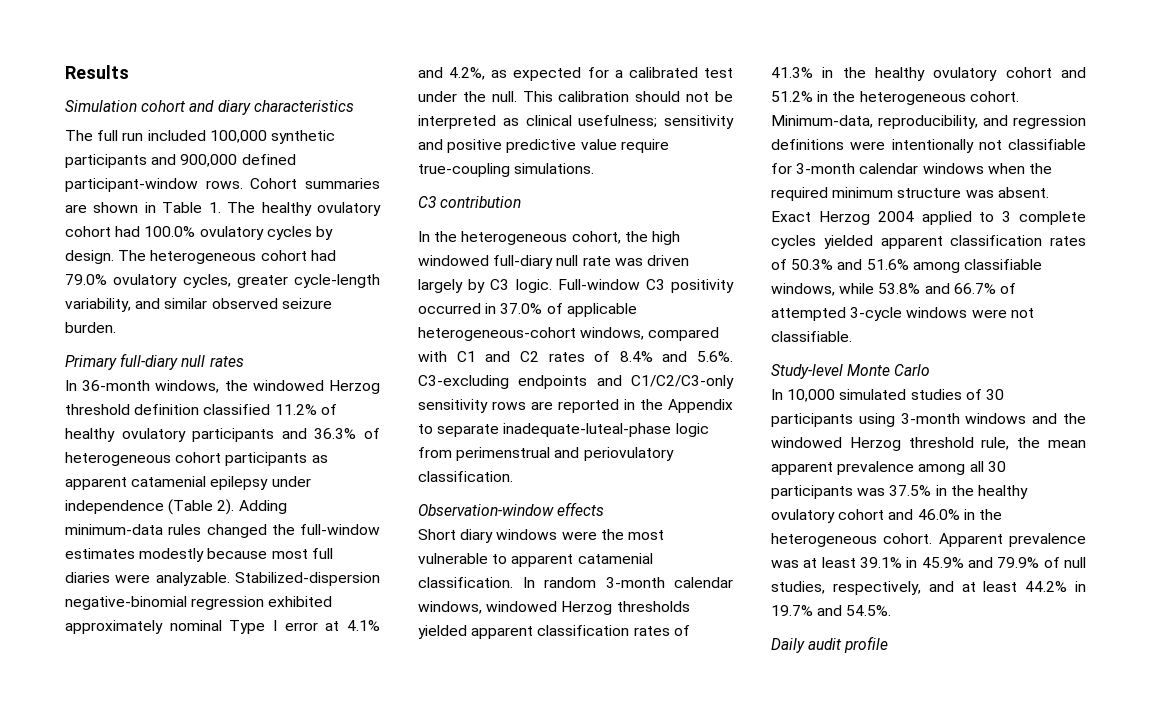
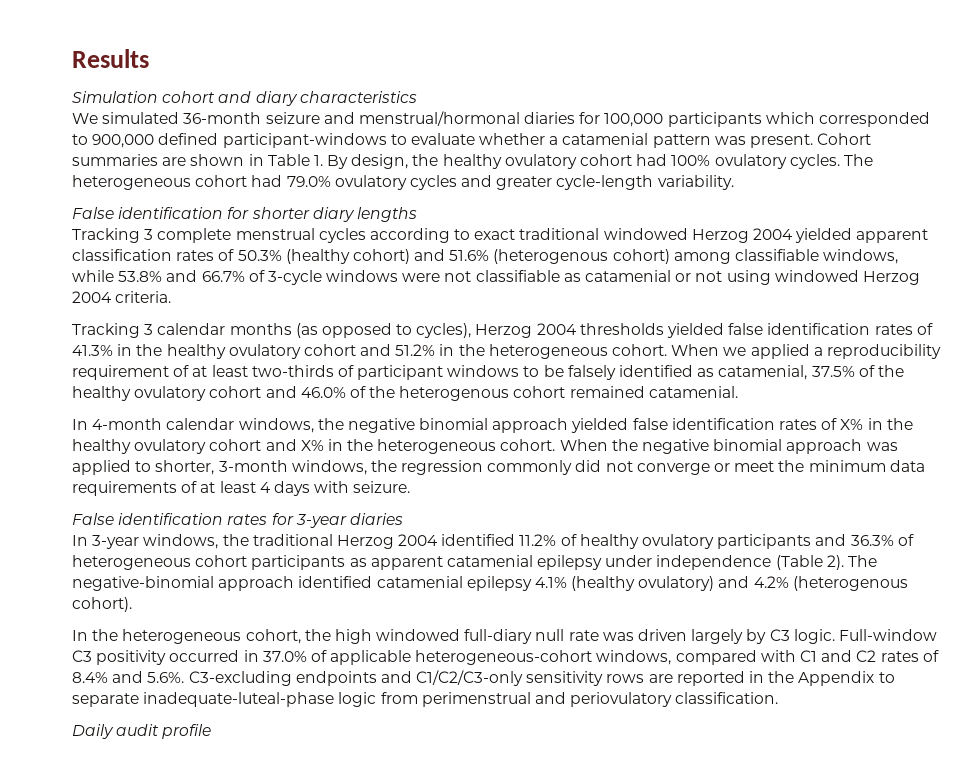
[65,130,335,144] [65,154,296,168] [65,178,243,192] The full run included 100,000 synthetic participants and 900,000 defined participant-window rows. -> [72,111,931,127] [72,133,814,148] We simulated 36-month seizure and menstrual/hormonal diaries for 100,000 participants which corresponded to 900,000 defined participant-windows to evaluate whether a catamenial pattern was present.
[227,202,256,213] The -> [327,154,439,169] By design, the
[144,226,333,240] [65,250,114,264] 100.0% ovulatory cycles by design. -> [671,154,840,169] 100% ovulatory cycles.
[182,274,380,288] [65,298,332,312] [65,322,116,333] [65,353,244,370] [65,380,380,394] [65,404,271,415] cycles, greater cycle-length variability, and similar observed seizure burden. // Primary full-diary null rates // In 36-month windows, the windowed Herzog threshold definition classified -> [409,175,734,190] [72,207,417,222] [72,228,929,243] [72,249,899,264] [72,270,920,285] [72,291,172,303] [72,323,933,338] [72,344,941,359] [72,365,904,380] [72,386,738,401] [72,418,913,433] [72,439,898,454] [72,460,925,475] [72,481,411,496] [72,513,403,528] [72,534,516,549] cycles and greater cycle-length variability. // False identification for shorter diary lengths // Tracking 3 complete menstrual cycles according to exact traditional windowed Herzog 2004 yielded apparent classification rates of 50.3% (healthy cohort) and 51.6% (heterogenous cohort) among classifiable windows, while 53.8% and 66.7% of 3-cycle windows were not classifiable as catamenial or not using windowed Herzog 2004 criteria. // Tracking 3 calendar months (as opposed to cycles), Herzog 2004 thresholds yielded false identification rates of 41.3% in the healthy ovulatory cohort and 51.2% in the heterogeneous cohort. When we applied a reproducibility requirement of at least two-thirds of participant windows to be falsely identified as catamenial, 37.5% of the healthy ovulatory cohort and 46.0% of the heterogenous cohort remained catamenial. // In 4-month calendar windows, the negative binomial approach yielded false identification rates of X% in the healthy ovulatory cohort and X% in the heterogeneous cohort. When the negative binomial approach was applied to shorter, 3-month windows, the regression commonly did not converge or meet the minimum data requirements of at least 4 days with seizure. // False identification rates for 3-year diaries // In 3-year windows, the traditional Herzog 2004 identified
[238,500,287,514] [65,524,380,538] [65,548,333,562] [65,572,380,586] [65,596,333,610] [65,620,380,634] [418,67,733,81] [418,91,733,102] [418,115,734,129] [418,139,669,153] [418,163,595,177] [418,196,522,208] Adding minimum-data rules changed the full-window estimates modestly because most full diaries were analyzable. Stabilized-dispersion negative-binomial regression exhibited approximately nominal Type I error at 4.1% and 4.2%, as expected for a calibrated test under the null. This calibration should not be interpreted as clinical usefulness; sensitivity and positive predictive value require true-coupling simulations. // C3 contribution -> [848,555,878,567] [72,576,908,591] [72,597,132,612] The negative-binomial approach identified catamenial epilepsy 4.1% (healthy ovulatory) and 4.2% (heterogenous cohort).
[418,502,605,516] [418,529,664,543] [418,553,653,567] [418,577,733,588] [418,601,690,615] [418,625,690,639] [771,67,1086,81] [771,91,1019,105] [771,115,1086,129] [771,139,1086,153] [771,163,1052,174] [771,187,1049,201] [771,211,1086,225] [771,235,1086,249] [771,259,1042,273] [771,283,1016,296] [771,307,1034,321] [771,331,852,342] [771,364,931,379] [771,389,1004,402] [771,413,1086,427] [771,437,1086,451] [771,461,1006,475] [771,485,1028,499] [771,509,1002,523] [771,533,1086,547] [771,557,1086,568] [771,581,1086,595] [771,605,892,616] // Observation-window effects // Short diary windows were the most vulnerable to apparent catamenial classification. In random 3-month calendar windows, windowed Herzog thresholds yielded apparent classification rates of 41.3% in the healthy ovulatory cohort and 51.2% in the heterogeneous cohort. Minimum-data, reproducibility, and regression definitions were intentionally not classifiable for 3-month calendar windows when the required minimum structure was absent. Exact Herzog 2004 applied to 3 complete cycles yielded apparent classification rates of 50.3% and 51.6% among classifiable windows, while 53.8% and 66.7% of attempted 3-cycle windows were not classifiable. // Study-level Monte Carlo // In 10,000 simulated studies of 30 participants using 3-month windows and the windowed Herzog threshold rule, the mean apparent prevalence among all 30 participants was 37.5% in the healthy ovulatory cohort and 46.0% in the heterogeneous cohort. Apparent prevalence was at least 39.1% in 45.9% and 79.9% of null studies, respectively, and at least 44.2% in 19.7% and 54.5%. -> (779, 698) none

